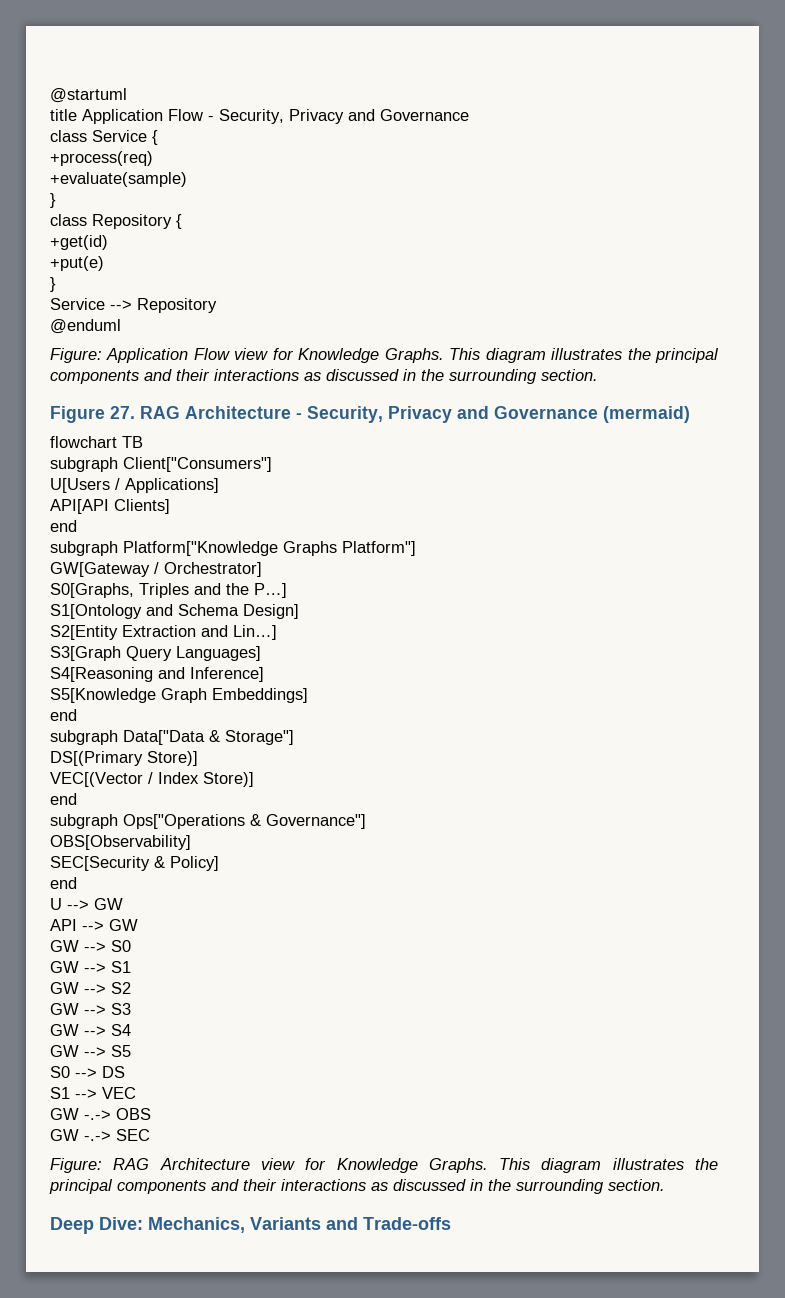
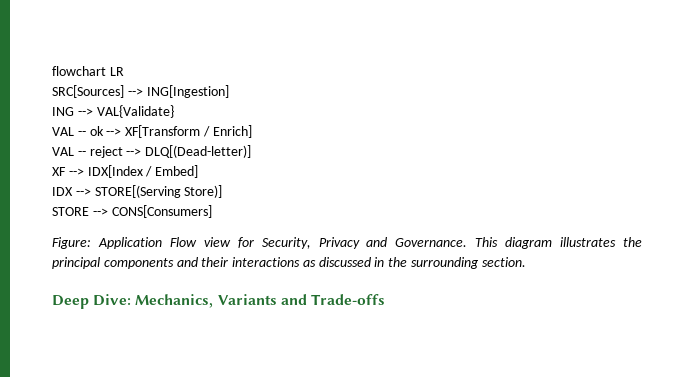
[50,88,127,103] [50,109,469,124] [50,130,158,145] [50,151,153,166] [50,172,187,187] [50,193,56,208] [50,214,182,229] [50,235,108,250] [50,256,104,271] [50,277,56,292] [50,298,217,313] [50,319,121,334] @startuml // title Application Flow - Security, Privacy and Governance // class Service { // +process(req) // +evaluate(sample) // } // class Repository { // +get(id) // +put(e) // } // Service --> Repository // @enduml -> [52,66,124,76] [52,85,229,98] [52,105,174,118] [52,125,252,138] [52,145,252,158] [52,165,199,178] [52,185,223,198] [52,205,212,218] flowchart LR // SRC[Sources] --> ING[Ingestion] // ING --> VAL{Validate} // VAL -- ok --> XF[Transform / Enrich] // VAL -- reject --> DLQ[(Dead-letter)] // XF --> IDX[Index / Embed] // IDX --> STORE[(Serving Store)] // STORE --> CONS[Consumers]
[298,348,719,363] [50,369,598,384] [50,406,690,423] [50,436,143,448] [50,457,272,472] [50,478,219,493] [50,499,170,514] [50,520,77,532] [50,541,416,556] [50,562,262,577] [50,583,287,598] [50,604,299,619] [50,625,277,640] [50,646,261,661] [50,667,264,682] [50,688,308,703] [50,709,77,721] [50,730,294,745] [50,751,198,766] [50,772,254,787] [50,793,77,805] [50,814,366,829] [50,835,191,850] [50,856,219,871] [50,877,77,889] [50,898,123,910] [50,919,138,931] [50,940,131,952] [50,961,131,973] [50,982,131,994] [50,1003,131,1015] [50,1024,131,1036] [50,1045,131,1057] [50,1066,125,1078] [50,1087,136,1099] [50,1108,151,1120] [50,1129,150,1141] [50,1158,488,1173] Knowledge Graphs. This diagram illustrates the principal components and their interactions as discussed in the surrounding section. // Figure 27. RAG Architecture - Security, Privacy and Governance (mermaid) // flowchart TB // subgraph Client["Consumers"] // U[Users / Applications] // API[API Clients] // end // subgraph Platform["Knowledge Graphs Platform"] // GW[Gateway / Orchestrator] // S0[Graphs, Triples and the P…] // S1[Ontology and Schema Design] // S2[Entity Extraction and Lin…] // S3[Graph Query Languages] // S4[Reasoning and Inference] // S5[Knowledge Graph Embeddings] // end // subgraph Data["Data & Storage"] // DS[(Primary Store)] // VEC[(Vector / Index Store)] // end // subgraph Ops["Operations & Governance"] // OBS[Observability] // SEC[Security & Policy] // end // U --> GW // API --> GW // GW --> S0 // GW --> S1 // GW --> S2 // GW --> S3 // GW --> S4 // GW --> S5 // S0 --> DS // S1 --> VEC // GW -.-> OBS // GW -.-> SEC // Figure: RAG Architecture view for Knowledge Graphs. -> [261,237,468,249] Security, Privacy and Governance.

